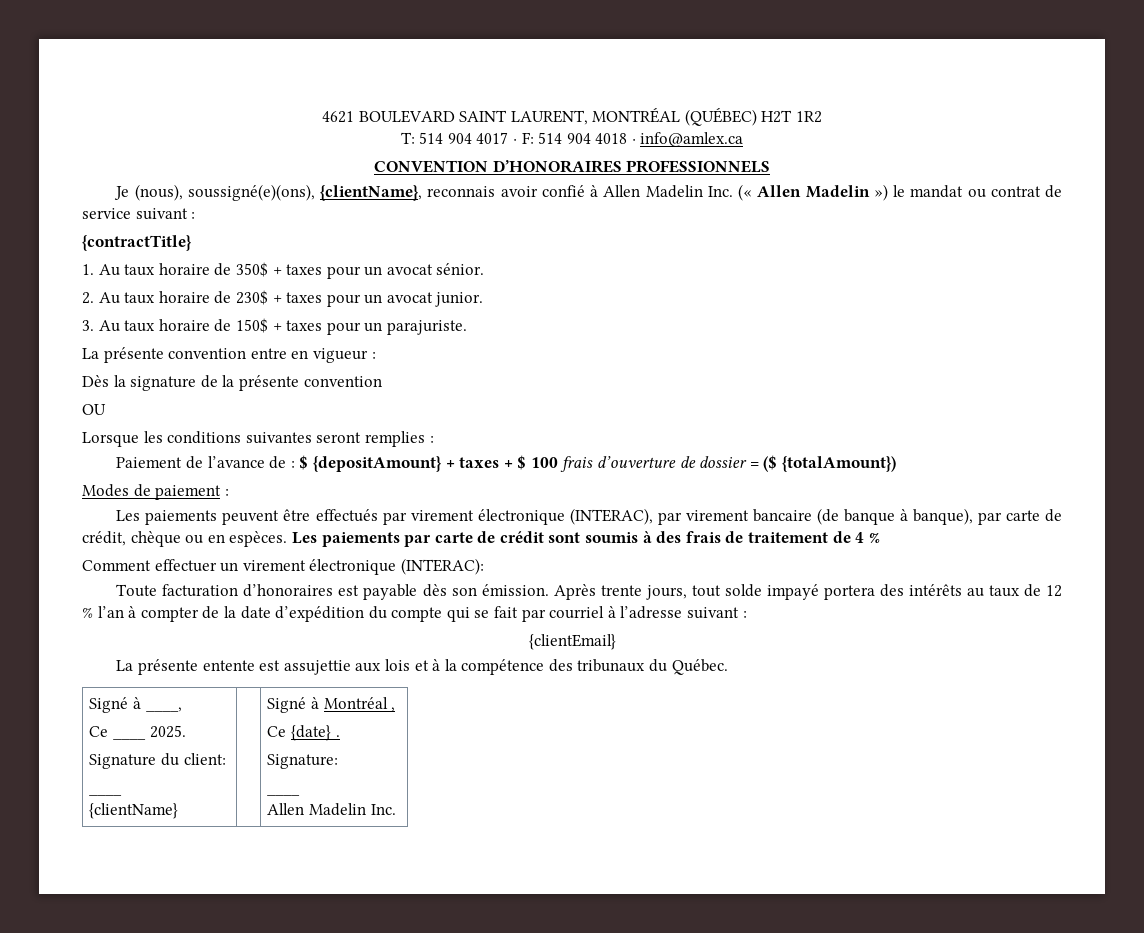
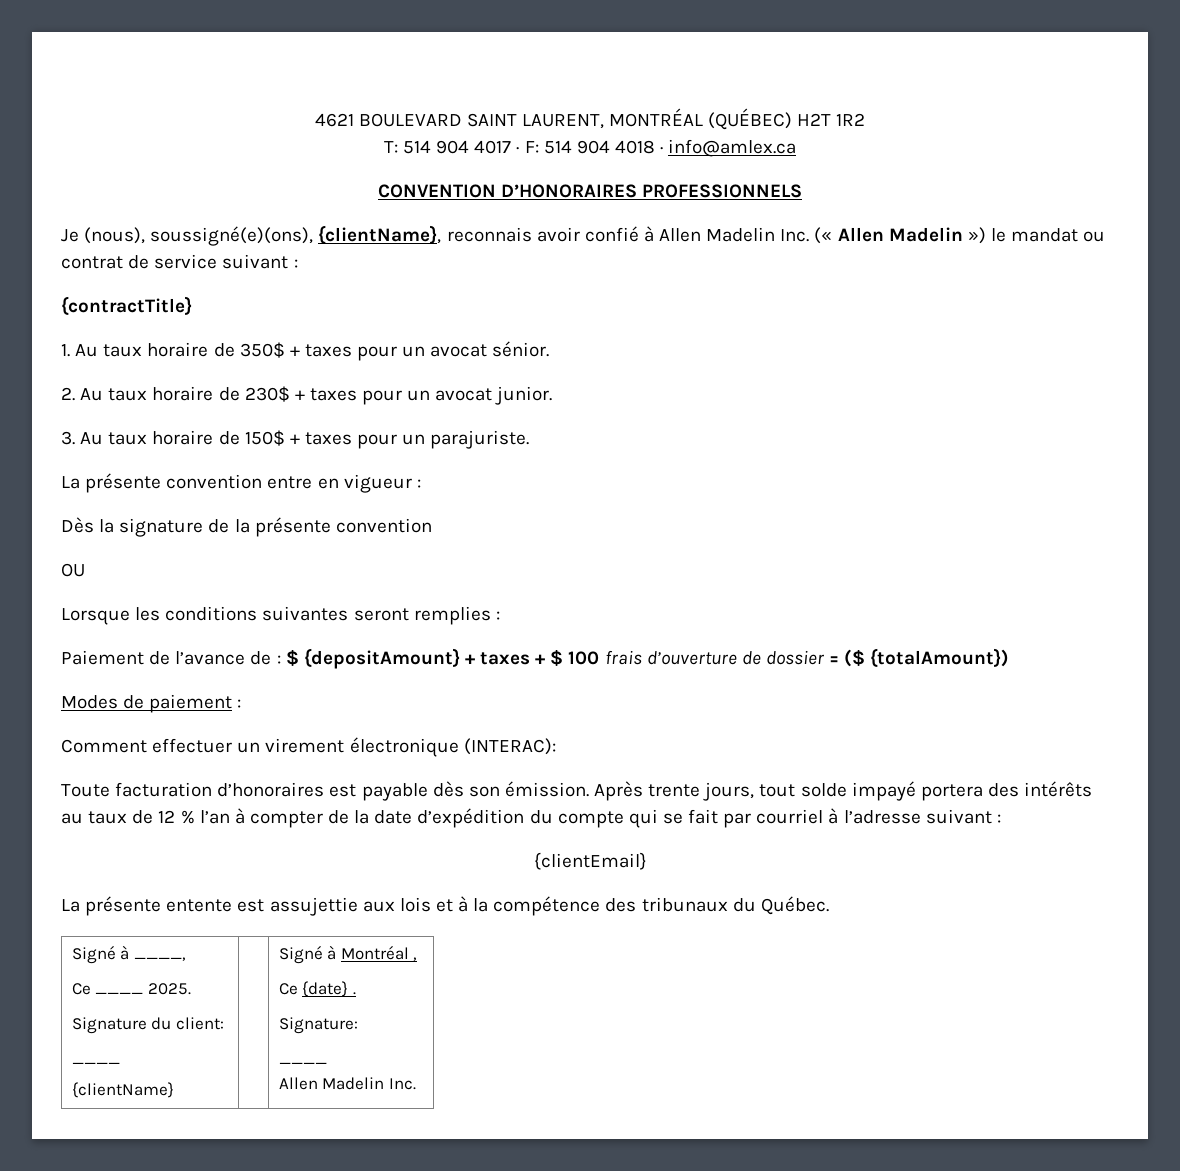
[116,508,1062,525] [82,531,880,547] // Les paiements peuvent être effectués par virement électronique (INTERAC), par virement bancaire (de banque à banque), par carte de crédit, chèque ou en espèces. Les paiements par carte de crédit sont soumis à des frais de traitement de 4 % -> (242, 703) none

